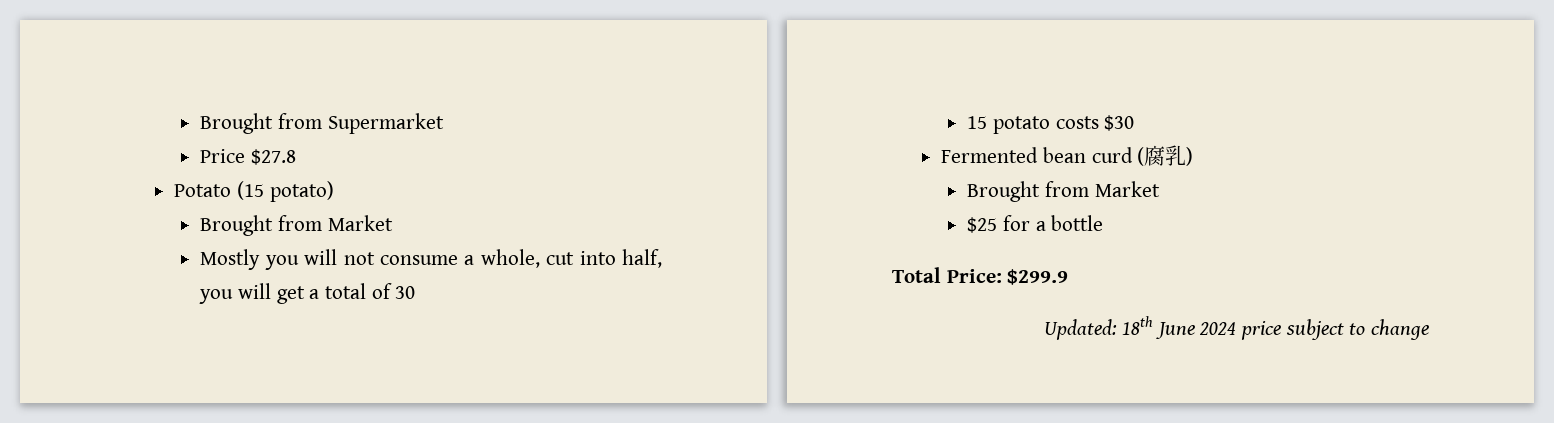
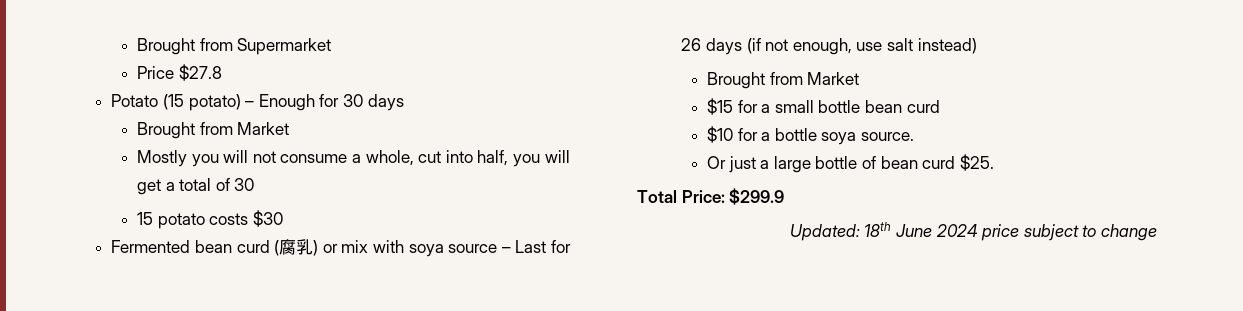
(334, 191) none -> [245,94,404,111] – Enough for 30 days
[967,181,1160,202] [967,215,1104,233] // Brought from Market // $25 for a bottle -> [322,240,571,257] [681,38,977,55] [707,72,860,89] [707,98,940,115] [707,126,914,145] [707,154,994,173] or mix with soya source – Last for 26 days (if not enough, use salt instead) // Brought from Market // $15 for a small bottle bean curd // $10 for a bottle soya source. // Or just a large bottle of bean curd $25.

